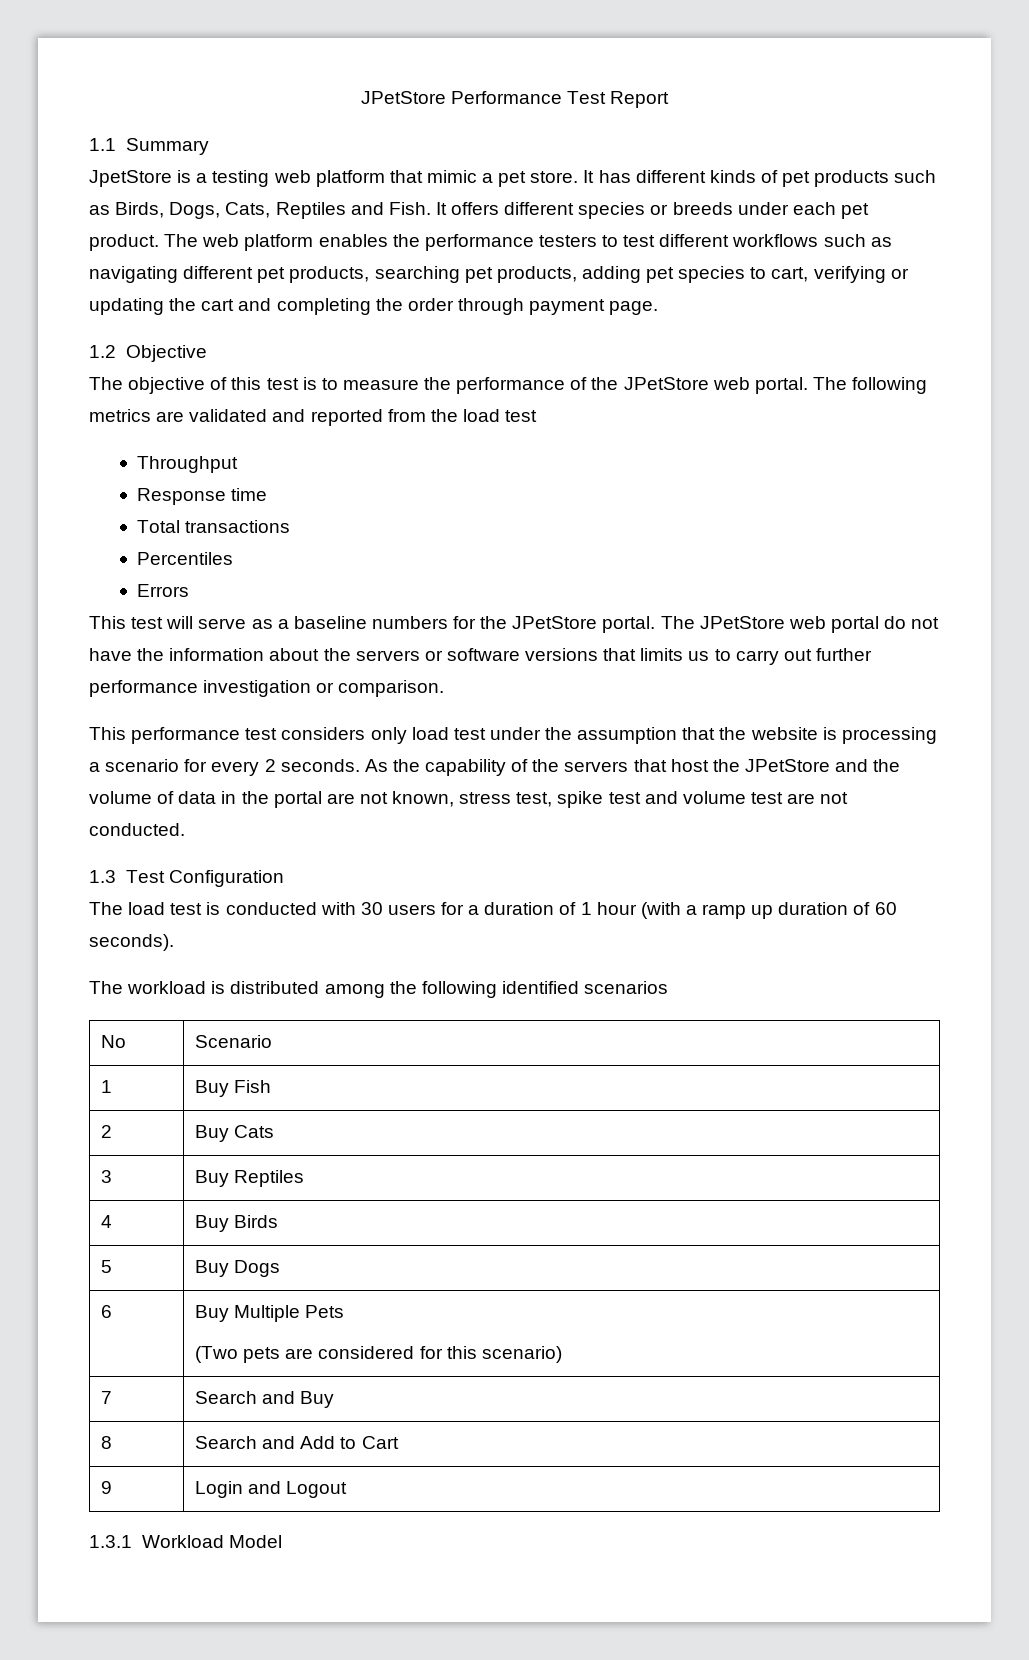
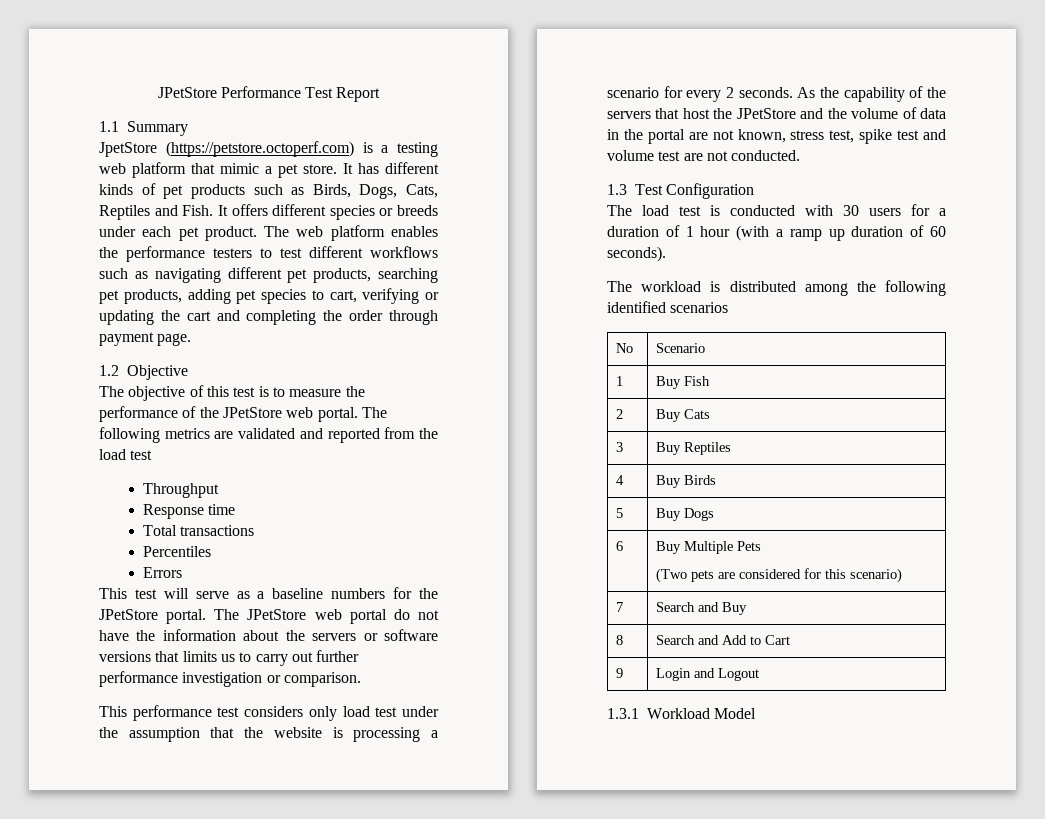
(172, 178) none -> [165,141,354,157] (https://petstore.octoperf.com)

